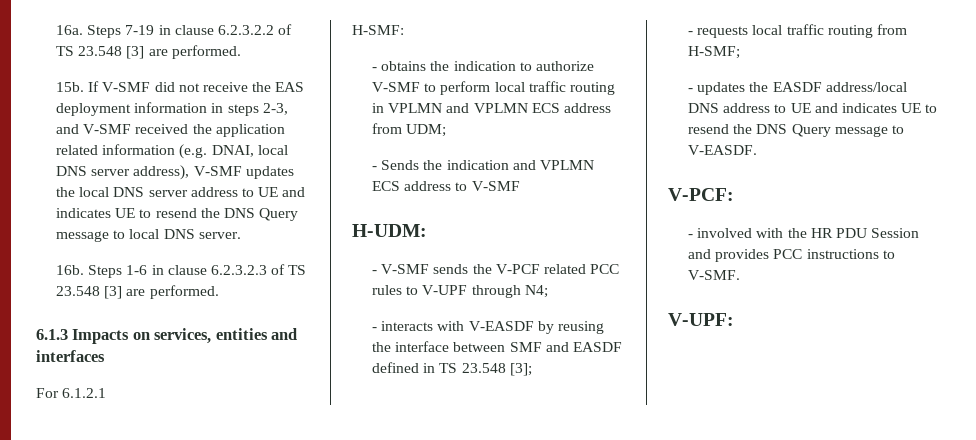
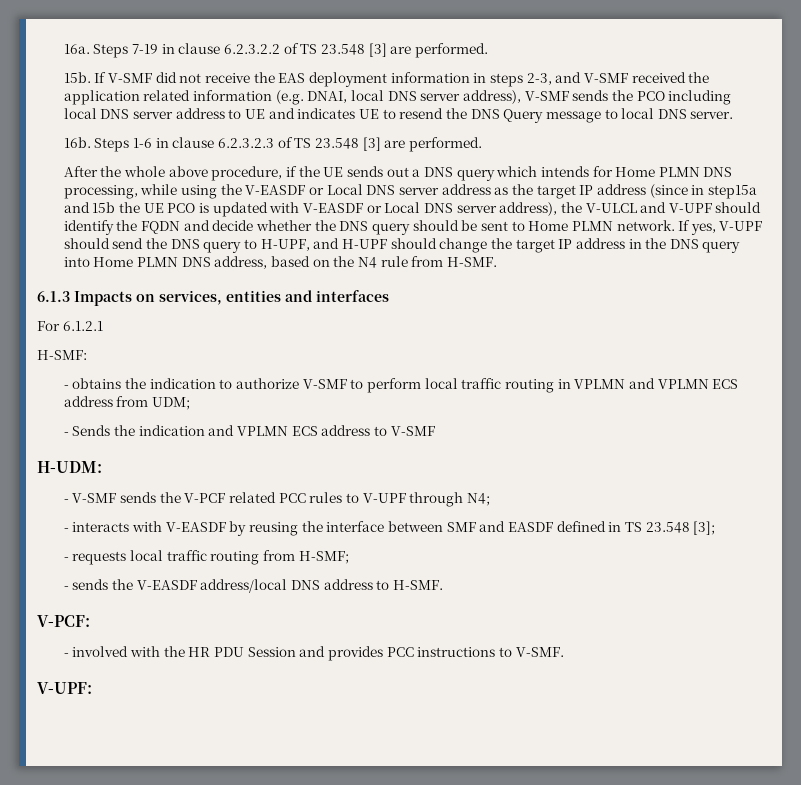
[245,166,294,179] [55,187,75,197] updates the -> [572,90,732,105] sends the PCO including
(219, 292) none -> [63,166,733,181] [63,184,757,199] [63,202,762,217] [63,220,763,235] [63,238,741,253] [63,256,497,269] // After the whole above procedure, if the UE sends out a DNS query which intends for Home PLMN DNS processing, while using the V-EASDF or Local DNS server address as the target IP address (since in step15a and 15b the UE PCO is updated with V-EASDF or Local DNS server address), the V-ULCL and V-UPF should identify the FQDN and decide whether the DNS query should be sent to Home PLMN network. If yes, V-UPF should send the DNS query to H-UPF, and H-UPF should change the target IP address in the DNS query into Home PLMN DNS address, based on the N4 rule from H-SMF.
[697,82,822,95] updates the EASDF -> [72,579,197,590] sends the V-EASDF
[790,103,938,113] [687,124,904,137] [687,145,757,155] UE and indicates UE to resend the DNS Query message to V-EASDF. -> [392,580,443,590] H-SMF.

